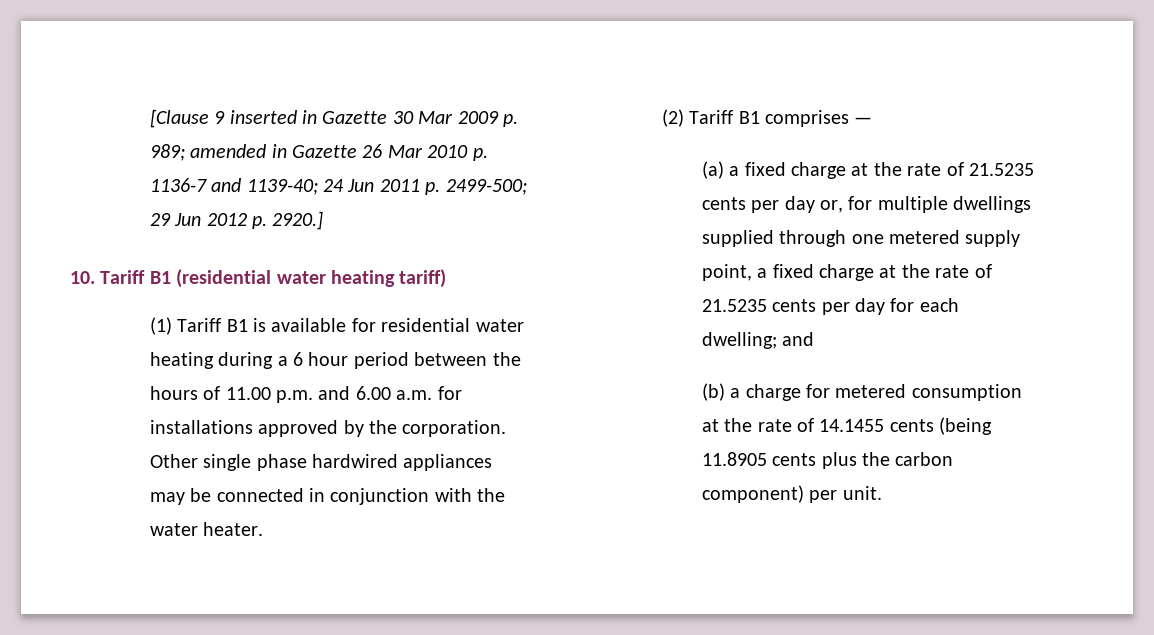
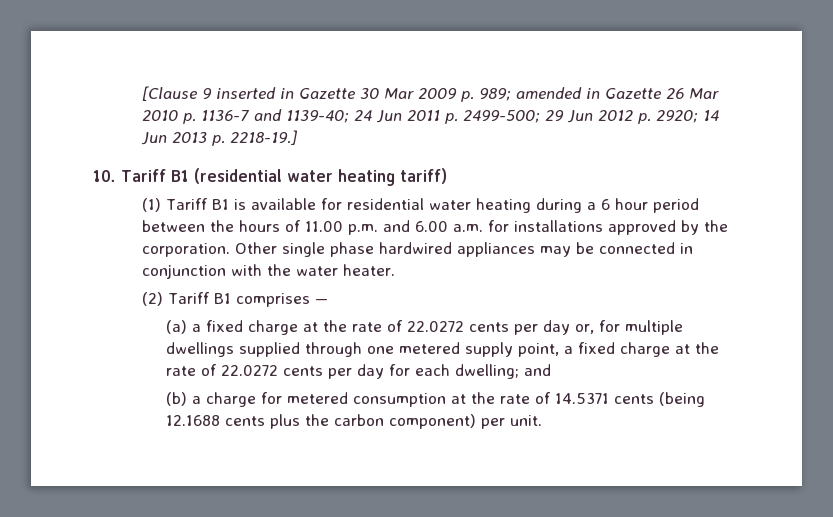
[272,211,324,230] 2920.] -> [655,110,719,123] [140,130,297,146] 2920; 14 Jun 2013 p. 2218-19.]
[968,163,1034,176] 21.5235 -> [407,321,465,332] 22.0272
[701,299,767,312] 21.5235 -> [221,365,279,376] 22.0272
[819,419,885,432] 14.1455 -> [555,393,610,404] 14.5371
[701,452,767,466] 11.8905 -> [166,415,221,426] 12.1688

